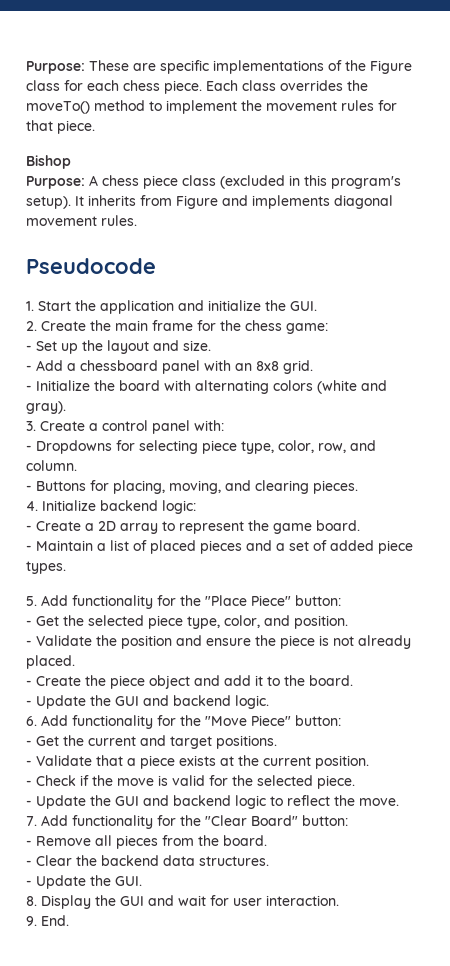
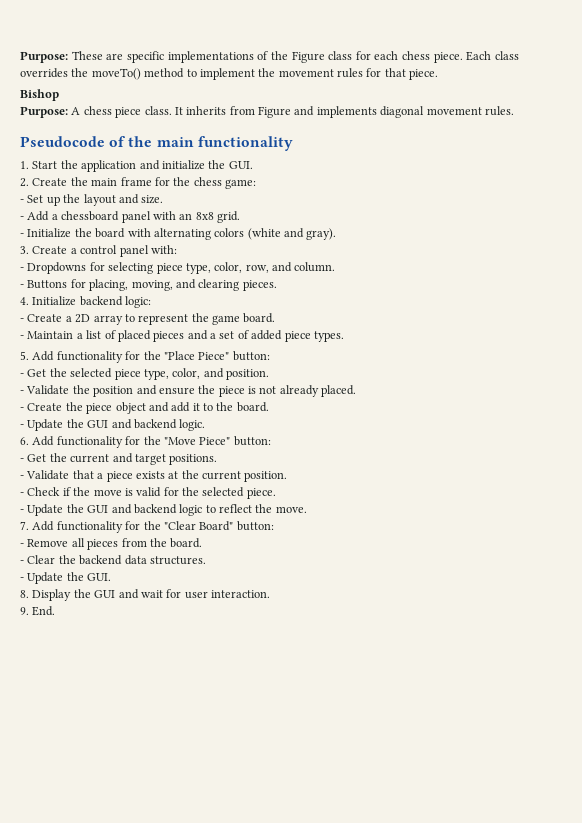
[182,175,401,189] [26,196,71,209] class (excluded in this program's setup). -> [144,106,172,115] class.
(156, 266) none -> [109,136,293,151] of the main functionality

